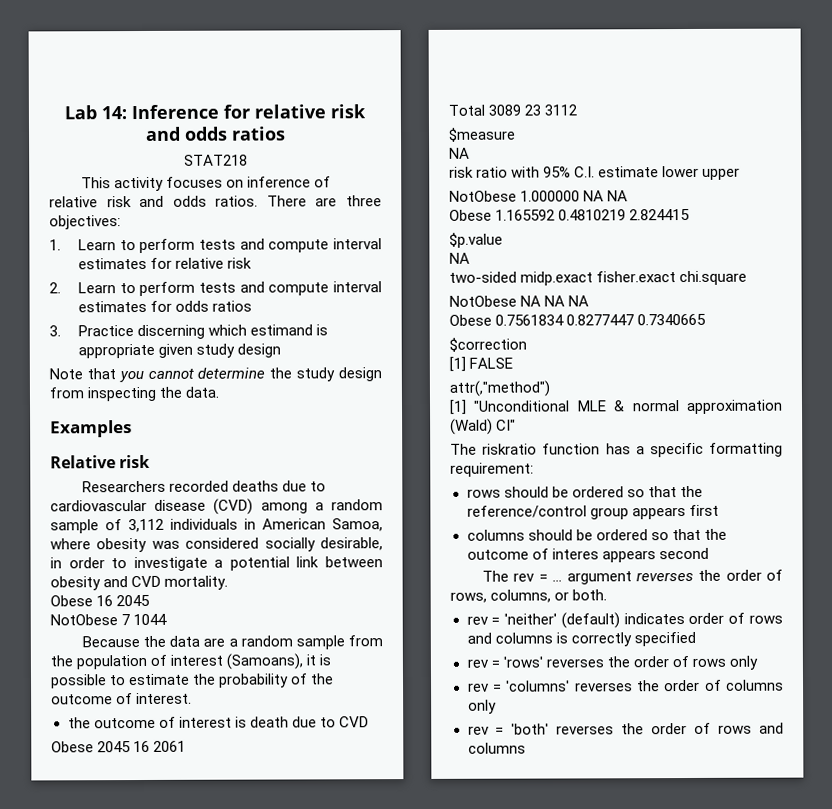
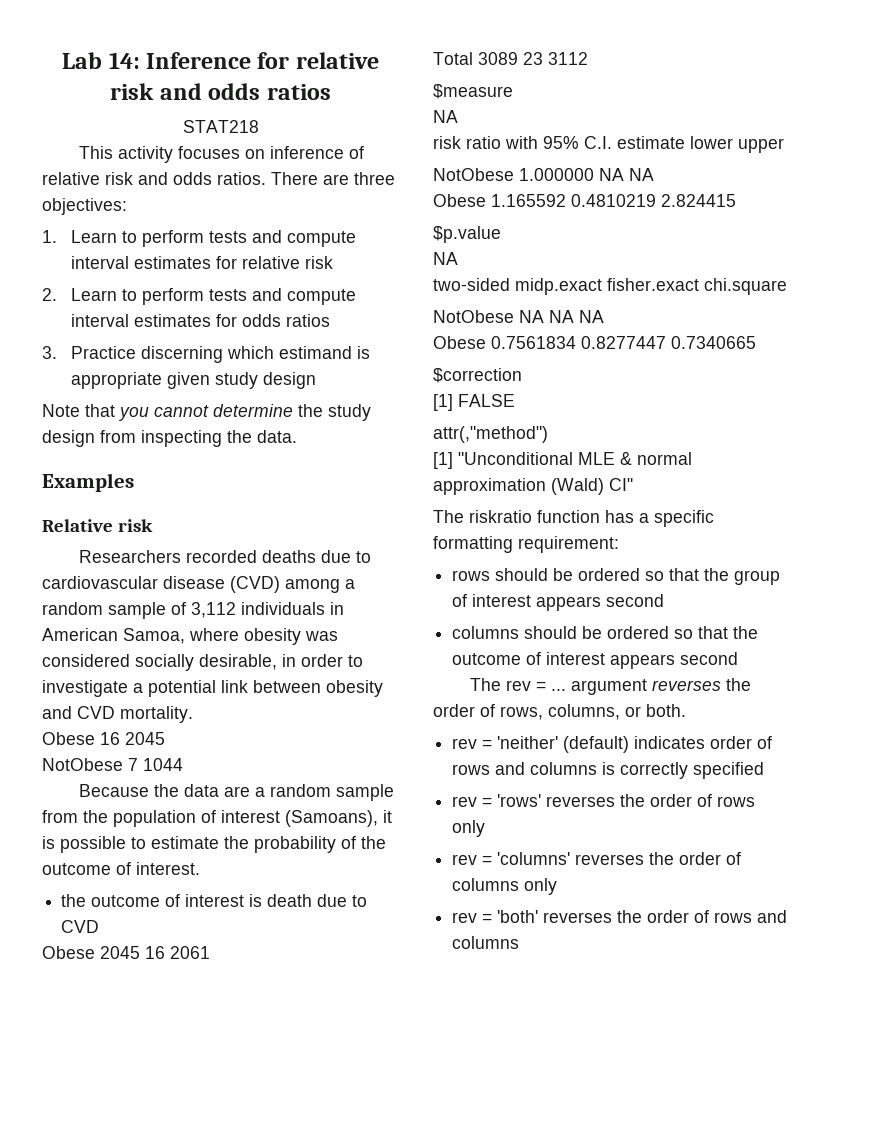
[466,504,719,520] reference/control group appears first -> [734,570,781,585] [452,594,665,611] group of interest appears second
[551,548,599,560] interes -> [546,652,606,665] interest

